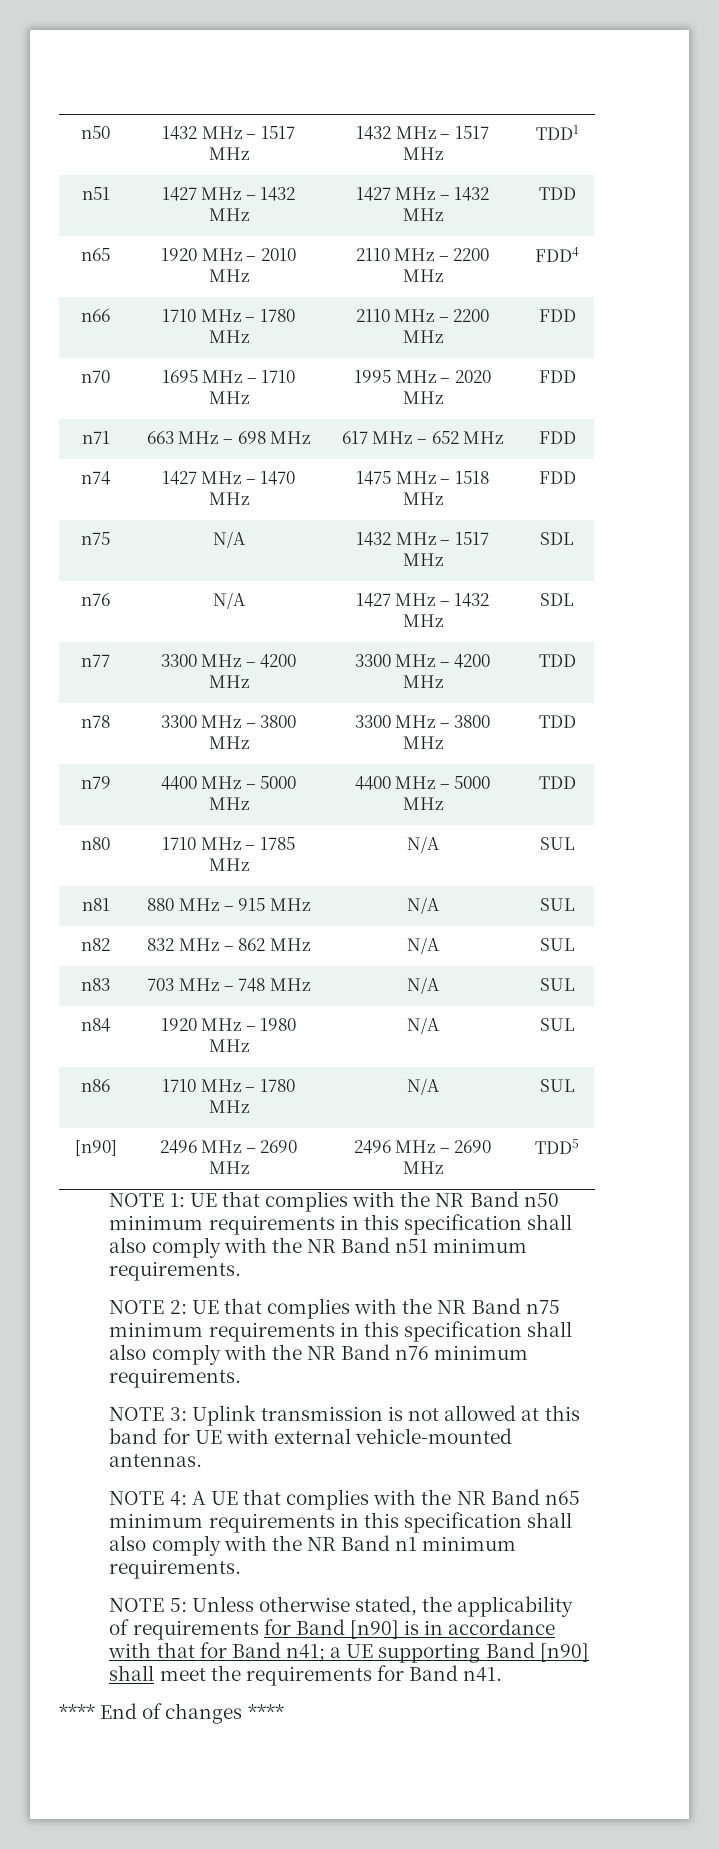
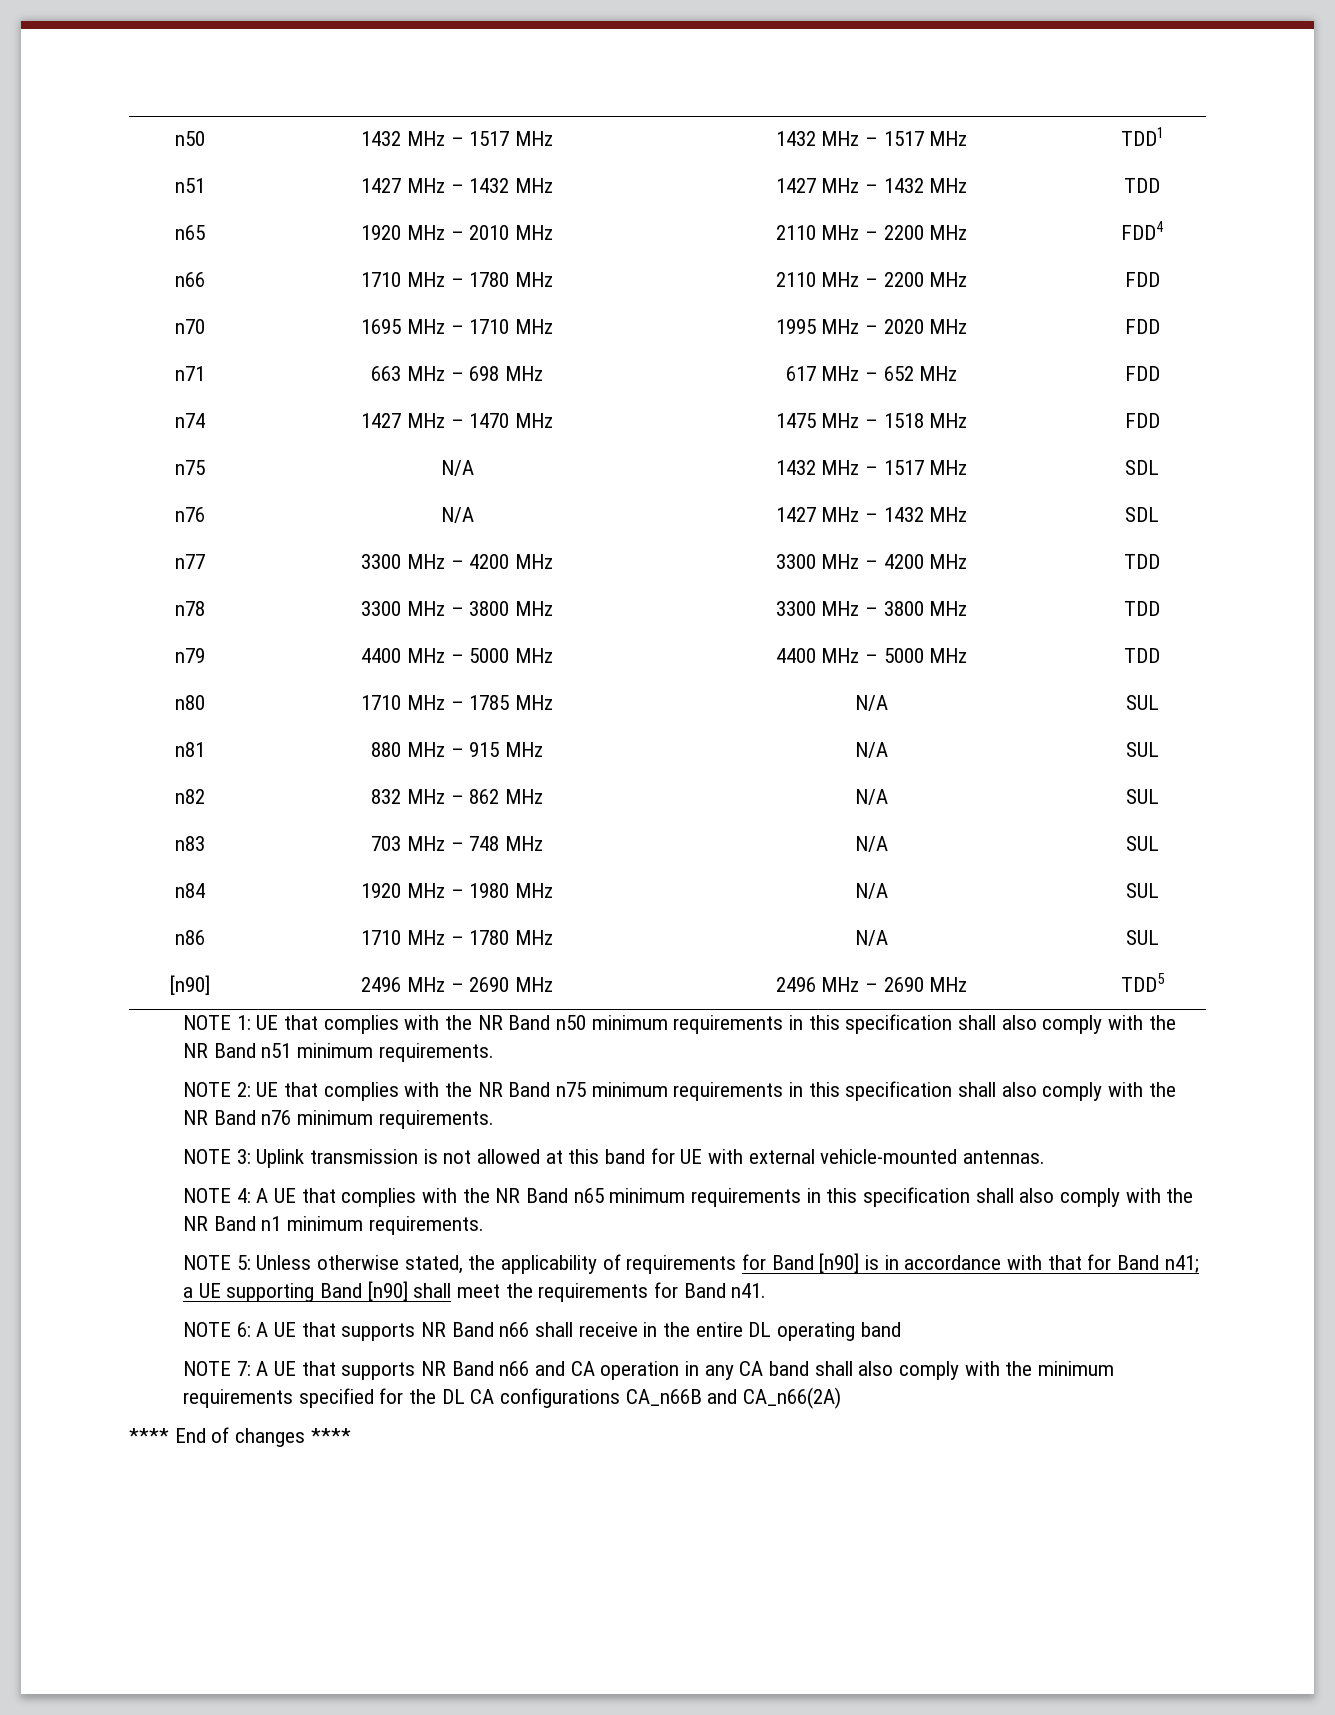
(503, 1674) none -> [182,1322,901,1341] [182,1361,1114,1380] [182,1387,841,1409] // NOTE 6: A UE that supports NR Band n66 shall receive in the entire DL operating band // NOTE 7: A UE that supports NR Band n66 and CA operation in any CA band shall also comply with the minimum requirements specified for the DL CA configurations CA_n66B and CA_n66(2A)

